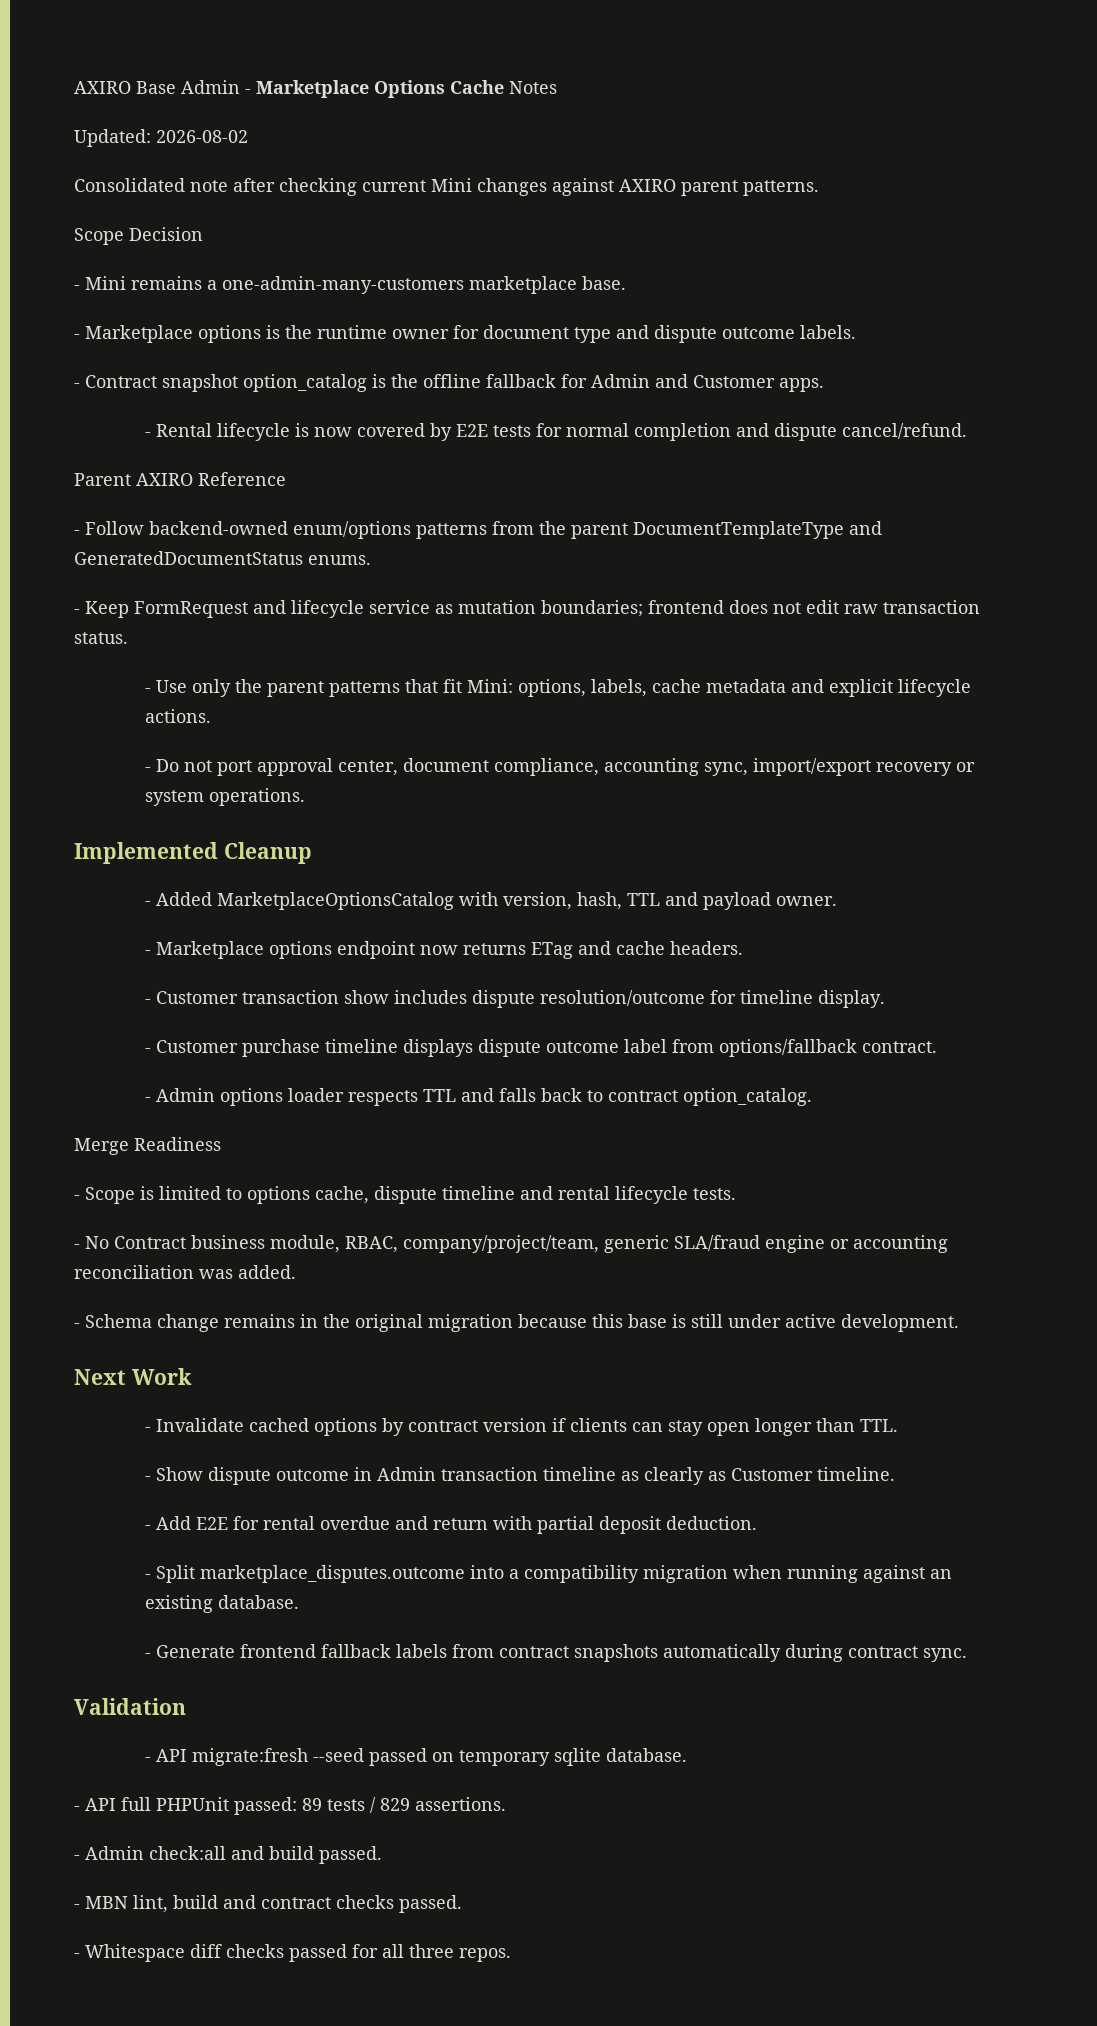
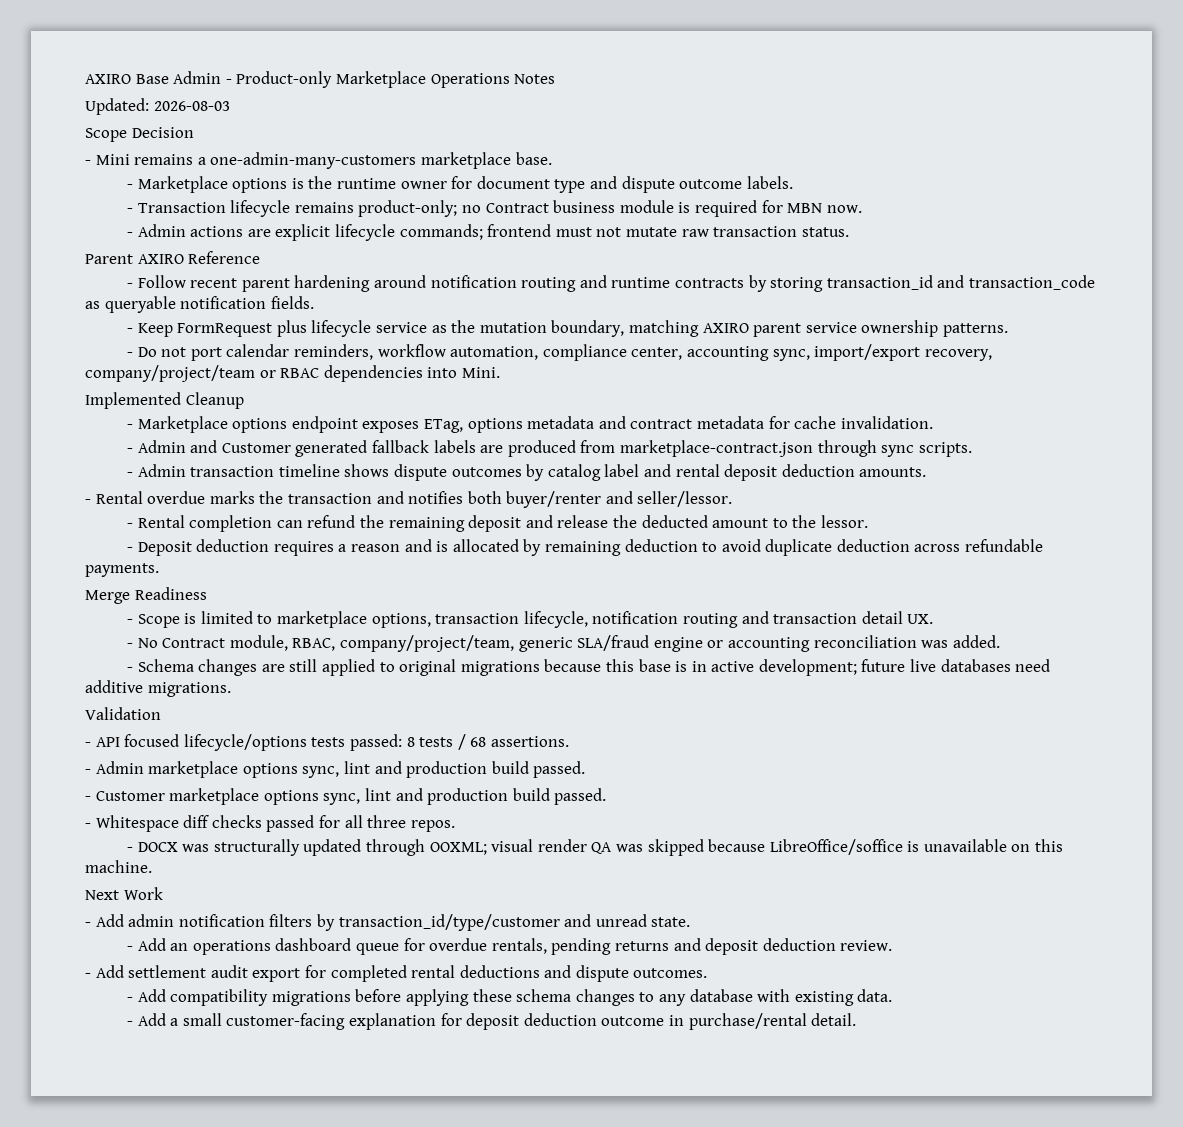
[256,80,504,98] Marketplace Options Cache -> [236,71,510,88] Product-only Marketplace Operations
[156,130,248,143] [74,178,819,196] 2026-08-02 // Consolidated note after checking current Mini changes against AXIRO parent patterns. -> [153,101,230,111] 2026-08-03
[85,374,824,392] [144,423,967,441] Contract snapshot option_catalog is the offline fallback for Admin and Customer apps. // - Rental lifecycle is now covered by E2E tests for normal completion and dispute cancel/refund. -> [137,200,862,217] [127,224,849,241] Transaction lifecycle remains product-only; no Contract business module is required for MBN now. // - Admin actions are explicit lifecycle commands; frontend must not mutate raw transaction status.
[149,521,882,539] [74,551,371,565] backend-owned enum/options patterns from the parent DocumentTemplateType and GeneratedDocumentStatus enums. -> [190,275,1095,292] [85,296,314,313] recent parent hardening around notification routing and runtime contracts by storing transaction_id and transaction_code as queryable notification fields.
[253,600,286,614] and -> [276,320,307,337] plus
[458,600,980,617] [74,632,128,644] [144,679,971,697] [144,709,211,723] [144,758,975,776] [144,788,305,806] [74,842,312,864] [144,892,837,910] [144,941,743,959] [144,990,885,1008] [144,1039,937,1057] [144,1088,812,1106] mutation boundaries; frontend does not edit raw transaction status. // - Use only the parent patterns that fit Mini: options, labels, cache metadata and explicit lifecycle actions. // - Do not port approval center, document compliance, accounting sync, import/export recovery or system operations. // Implemented Cleanup // - Added MarketplaceOptionsCatalog with version, hash, TTL and payload owner. // - Marketplace options endpoint now returns ETag and cache headers. // - Customer transaction show includes dispute resolution/outcome for timeline display. // - Customer purchase timeline displays dispute outcome label from options/fallback contract. // - Admin options loader respects TTL and falls back to contract option_catalog. -> [451,320,1008,337] [127,344,992,361] [85,365,500,382] [85,392,244,409] [127,416,933,433] [127,440,972,457] [127,464,927,481] [85,491,733,508] [127,515,868,532] [127,539,1044,556] [85,563,159,577] the mutation boundary, matching AXIRO parent service ownership patterns. // - Do not port calendar reminders, workflow automation, compliance center, accounting sync, import/export recovery, company/project/team or RBAC dependencies into Mini. // Implemented Cleanup // - Marketplace options endpoint exposes ETag, options metadata and contract metadata for cache invalidation. // - Admin and Customer generated fallback labels are produced from marketplace-contract.json through sync scripts. // - Admin transaction timeline shows dispute outcomes by catalog label and rental deposit deduction amounts. // - Rental overdue marks the transaction and notifies both buyer/renter and seller/lessor. // - Rental completion can refund the remaining deposit and release the deducted amount to the lessor. // - Deposit deduction requires a reason and is allocated by remaining deduction to avoid duplicate deduction across refundable payments.
[247,1186,736,1204] options cache, dispute timeline and rental lifecycle tests. -> [276,611,934,628] marketplace options, transaction lifecycle, notification routing and transaction detail UX.
[191,1235,265,1249] business -> (226, 643) none
[157,1314,959,1332] [74,1368,192,1385] [144,1418,898,1436] [144,1467,895,1485] [144,1516,757,1534] [144,1565,952,1583] [144,1595,299,1613] [144,1644,967,1662] [74,1698,186,1715] [144,1748,687,1766] [74,1797,322,1815] change remains in the original migration because this base is still under active development. // Next Work // - Invalidate cached options by contract version if clients can stay open longer than TTL. // - Show dispute outcome in Admin transaction timeline as clearly as Customer timeline. // - Add E2E for rental overdue and return with partial deposit deduction. // - Split marketplace_disputes.outcome into a compatibility migration when running against an existing database. // - Generate frontend fallback labels from contract snapshots automatically during contract sync. // Validation // - API migrate:fresh --seed passed on temporary sqlite database. // - API full PHPUnit passed: 89 -> [198,659,1051,676] [85,680,231,697] [85,707,161,720] [85,734,415,751] changes are still applied to original migrations because this base is in active development; future live databases need additive migrations. // Validation // - API focused lifecycle/options tests passed: 8
[380,1798,410,1811] 829 -> [470,737,487,747] 68
[149,1846,382,1864] [74,1895,394,1913] check:all and build passed. // - MBN lint, build and contract checks -> [148,761,586,778] [85,788,550,805] marketplace options sync, lint and production build passed. // - Customer marketplace options sync, lint and production build
(511, 1955) none -> [127,839,1064,856] [85,860,152,873] [85,887,163,900] [85,914,691,931] [127,938,893,955] [85,965,708,982] [127,989,893,1006] [127,1013,857,1030] // - DOCX was structurally updated through OOXML; visual render QA was skipped because LibreOffice/soffice is unavailable on this machine. // Next Work // - Add admin notification filters by transaction_id/type/customer and unread state. // - Add an operations dashboard queue for overdue rentals, pending returns and deposit deduction review. // - Add settlement audit export for completed rental deductions and dispute outcomes. // - Add compatibility migrations before applying these schema changes to any database with existing data. // - Add a small customer-facing explanation for deposit deduction outcome in purchase/rental detail.

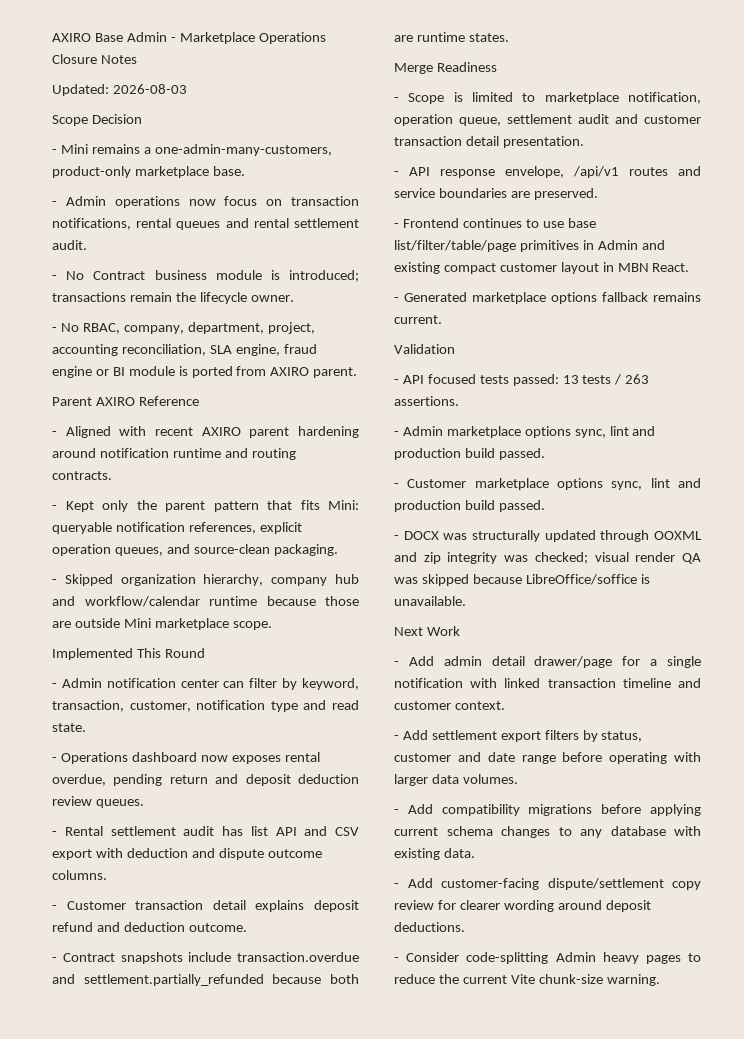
[236,71,333,88] Product-only -> (176, 39) none
(510, 80) none -> [52,54,97,64] Closure
[210,152,417,169] one-admin-many-customers -> [154,144,332,156] [52,166,131,178] one-admin-many-customers, product-only
[137,176,793,193] [127,200,862,217] [127,224,849,241] [85,251,261,264] [127,275,1095,292] [85,296,314,313] [127,320,1008,337] [127,344,992,361] [85,365,500,382] [85,392,244,409] [127,416,933,433] [127,440,972,457] [127,464,927,481] [85,491,733,508] [127,515,868,532] [127,539,1044,556] [85,563,159,577] Marketplace options is the runtime owner for document type and dispute outcome labels. // - Transaction lifecycle remains product-only; no Contract business module is required for MBN now. // - Admin actions are explicit lifecycle commands; frontend must not mutate raw transaction status. // Parent AXIRO Reference // - Follow recent parent hardening around notification routing and runtime contracts by storing transaction_id and transaction_code as queryable notification fields. // - Keep FormRequest plus lifecycle service as the mutation boundary, matching AXIRO parent service ownership patterns. // - Do not port calendar reminders, workflow automation, compliance center, accounting sync, import/export recovery, company/project/team or RBAC dependencies into Mini. // Implemented Cleanup // - Marketplace options endpoint exposes ETag, options metadata and contract metadata for cache invalidation. // - Admin and Customer generated fallback labels are produced from marketplace-contract.json through sync scripts. // - Admin transaction timeline shows dispute outcomes by catalog label and rental deposit deduction amounts. // - Rental overdue marks the transaction and notifies both buyer/renter and seller/lessor. // - Rental completion can refund the remaining deposit and release the deducted amount to the lessor. // - Deposit deduction requires a reason and is allocated by remaining deduction to avoid duplicate deduction across refundable payments. -> [65,196,359,208] [52,218,359,230] [52,240,87,250] [52,270,359,282] [52,292,294,304] [52,322,315,334] [52,344,317,356] [52,366,358,378] [52,396,199,406] [52,426,359,438] [52,448,296,460] [52,471,112,480] [52,500,359,512] [52,522,302,534] [52,544,338,556] [52,574,360,586] [52,596,359,607] [52,618,272,630] [52,648,205,660] [52,678,359,690] [52,700,359,712] [52,723,86,732] [52,752,320,764] [52,774,359,786] [52,796,144,808] [52,826,359,836] [52,848,322,860] [52,870,107,880] [52,900,359,912] [52,922,247,932] [52,952,359,964] [52,974,359,986] [394,32,509,42] Admin operations now focus on transaction notifications, rental queues and rental settlement audit. // - No Contract business module is introduced; transactions remain the lifecycle owner. // - No RBAC, company, department, project, accounting reconciliation, SLA engine, fraud engine or BI module is ported from AXIRO parent. // Parent AXIRO Reference // - Aligned with recent AXIRO parent hardening around notification runtime and routing contracts. // - Kept only the parent pattern that fits Mini: queryable notification references, explicit operation queues, and source-clean packaging. // - Skipped organization hierarchy, company hub and workflow/calendar runtime because those are outside Mini marketplace scope. // Implemented This Round // - Admin notification center can filter by keyword, transaction, customer, notification type and read state. // - Operations dashboard now exposes rental overdue, pending return and deposit deduction review queues. // - Rental settlement audit has list API and CSV export with deduction and dispute outcome columns. // - Customer transaction detail explains deposit refund and deduction outcome. // - Contract snapshots include transaction.overdue and settlement.partially_refunded because both are runtime states.
[371,611,934,628] [127,635,1000,652] [127,659,1051,676] [85,680,231,697] options, transaction lifecycle, notification routing and transaction detail UX. // - No Contract module, RBAC, company/project/team, generic SLA/fraud engine or accounting reconciliation was added. // - Schema changes are still applied to original migrations because this base is in active development; future live databases need additive migrations. -> [628,92,701,104] [394,114,701,126] [394,136,584,148] [394,166,701,178] [394,188,598,200] [394,218,596,228] [394,240,665,252] [394,262,690,274] [394,292,701,304] [394,315,442,324] notification, operation queue, settlement audit and customer transaction detail presentation. // - API response envelope, /api/v1 routes and service boundaries are preserved. // - Frontend continues to use base list/filter/table/page primitives in Admin and existing compact customer layout in MBN React. // - Generated marketplace options fallback remains current.
[183,734,307,751] lifecycle/options -> (476, 379) none
[406,737,415,747] 8 -> [562,375,579,384] 13
[470,737,487,747] 68 -> [625,374,650,384] 263
[85,815,455,832] // - Whitespace diff checks passed for all three repos. -> (545, 506) none
[429,842,487,855] OOXML; -> [654,531,702,540] [394,552,588,564] OOXML and zip integrity was checked;
[923,839,1064,852] [85,860,152,873] unavailable on this machine. -> [394,596,466,606] unavailable.
[178,914,691,931] [127,938,893,955] [85,965,708,982] notification filters by transaction_id/type/customer and unread state. // - Add an operations dashboard queue for overdue rentals, pending returns and deposit deduction review. // - Add settlement audit export for completed rental deductions and dispute outcomes. -> [491,656,701,668] [394,678,701,688] [394,701,505,710] [394,730,643,742] [394,752,701,764] [394,774,518,786] detail drawer/page for a single notification with linked transaction timeline and customer context. // - Add settlement export filters by status, customer and date range before operating with larger data volumes.
[472,989,512,1002] these -> [394,827,438,836] current
[170,1013,857,1030] a small customer-facing explanation for deposit deduction outcome in purchase/rental detail. -> [441,878,701,890] [394,900,651,912] [394,922,465,932] [394,952,701,964] [394,974,660,986] customer-facing dispute/settlement copy review for clearer wording around deposit deductions. // - Consider code-splitting Admin heavy pages to reduce the current Vite chunk-size warning.

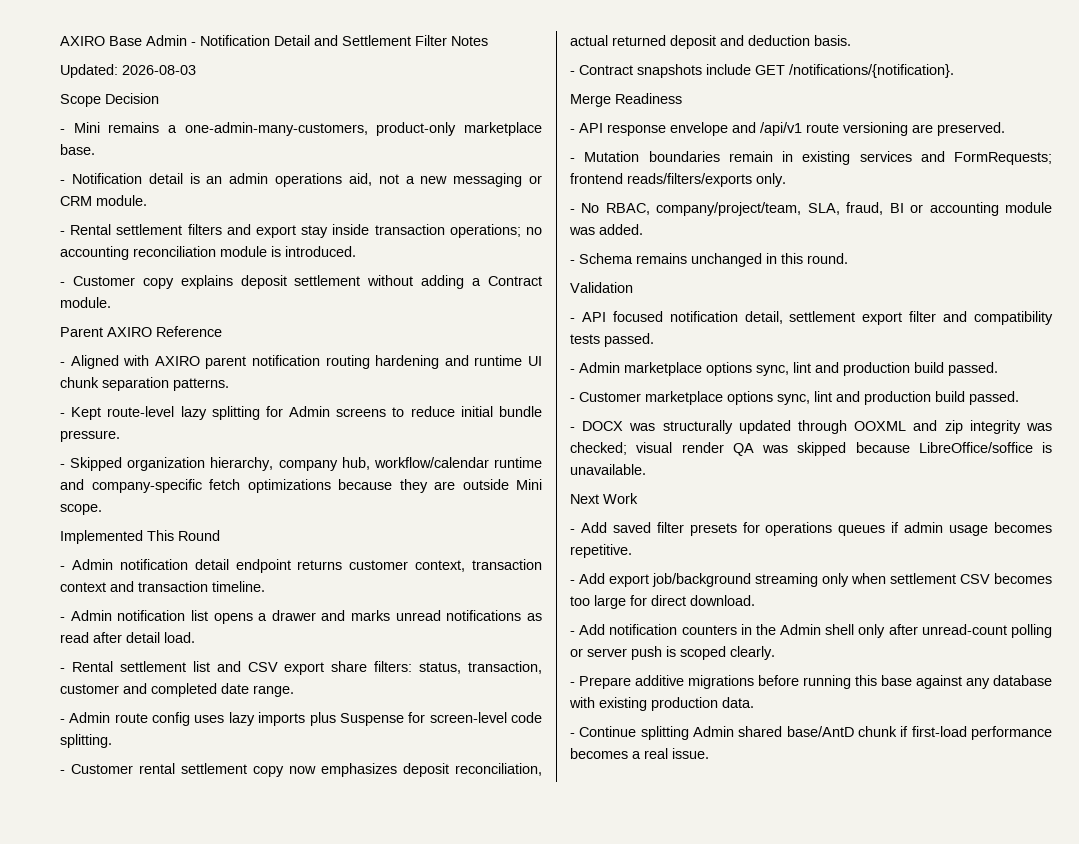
[179,32,326,44] [52,54,97,64] Marketplace Operations Closure -> [200,35,447,46] Notification Detail and Settlement Filter
[65,196,359,208] [52,218,359,230] [52,240,87,250] [52,270,359,282] [52,292,294,304] [52,322,315,334] [52,344,317,356] [52,366,358,378] Admin operations now focus on transaction notifications, rental queues and rental settlement audit. // - No Contract business module is introduced; transactions remain the lifecycle owner. // - No RBAC, company, department, project, accounting reconciliation, SLA engine, fraud engine or BI module is ported from AXIRO parent. -> [71,173,542,187] [60,195,147,206] [60,224,542,238] [60,246,356,260] [60,275,543,289] [60,297,111,308] Notification detail is an admin operations aid, not a new messaging or CRM module. // - Rental settlement filters and export stay inside transaction operations; no accounting reconciliation module is introduced. // - Customer copy explains deposit settlement without adding a Contract module.
[155,427,193,436] recent -> (150, 360) none
[298,426,359,438] [52,448,296,460] [52,471,112,480] [52,500,359,512] [52,522,302,534] [52,544,338,556] hardening around notification runtime and routing contracts. // - Kept only the parent pattern that fits Mini: queryable notification references, explicit operation queues, and source-clean packaging. -> [252,355,543,369] [60,377,229,391] [60,406,542,420] [60,430,120,442] notification routing hardening and runtime UI chunk separation patterns. // - Kept route-level lazy splitting for Admin screens to reduce initial bundle pressure.
[335,574,360,584] [52,596,359,607] hub and workflow/calendar runtime because those -> [341,457,542,470] [60,479,428,493] hub, workflow/calendar runtime and company-specific fetch optimizations because they
[154,618,229,630] marketplace -> (542, 484) none
[180,678,359,690] [52,700,359,712] [52,723,86,732] [52,752,320,764] [52,774,359,786] [52,796,144,808] [52,826,359,836] [52,848,322,860] [52,870,107,880] [52,900,359,912] [52,922,93,932] center can filter by keyword, transaction, customer, notification type and read state. // - Operations dashboard now exposes rental overdue, pending return and deposit deduction review queues. // - Rental settlement audit has list API and CSV export with deduction and dispute outcome columns. // - Customer transaction detail explains deposit refund -> [194,559,542,573] [60,581,265,592] [60,610,542,624] [60,632,195,643] [60,661,542,675] [60,683,294,697] [60,712,542,726] [60,734,112,748] [60,763,542,777] [570,35,716,49] detail endpoint returns customer context, transaction context and transaction timeline. // - Admin notification list opens a drawer and marks unread notifications as read after detail load. // - Rental settlement list and CSV export share filters: status, transaction, customer and completed date range. // - Admin route config uses lazy imports plus Suspense for screen-level code splitting. // - Customer rental settlement copy now emphasizes deposit reconciliation, actual returned deposit
[188,923,247,932] outcome. -> [814,35,851,46] basis.
[237,952,359,962] [52,974,359,986] [394,32,509,42] [394,62,497,74] [394,92,701,104] [394,114,701,126] [394,136,584,148] [394,166,701,178] [394,188,598,200] [394,218,596,228] [394,240,665,252] [394,262,690,274] [394,292,701,304] [394,315,442,324] [394,344,455,354] [394,374,650,386] [394,396,459,406] transaction.overdue and settlement.partially_refunded because both are runtime states. // Merge Readiness // - Scope is limited to marketplace notification, operation queue, settlement audit and customer transaction detail presentation. // - API response envelope, /api/v1 routes and service boundaries are preserved. // - Frontend continues to use base list/filter/table/page primitives in Admin and existing compact customer layout in MBN React. // - Generated marketplace options fallback remains current. // Validation // - API focused tests passed: 13 tests / 263 assertions. -> [755,64,954,78] [570,93,682,107] [570,122,1005,136] [570,151,1052,165] [570,173,786,187] [570,202,1052,216] [569,224,643,235] [570,253,848,267] [570,282,633,293] [570,311,1053,325] [570,333,654,347] GET /notifications/{notification}. // Merge Readiness // - API response envelope and /api/v1 route versioning are preserved. // - Mutation boundaries remain in existing services and FormRequests; frontend reads/filters/exports only. // - No RBAC, company/project/team, SLA, fraud, BI or accounting module was added. // - Schema remains unchanged in this round. // Validation // - API focused notification detail, settlement export filter and compatibility tests passed.
[443,656,701,668] [394,678,701,688] [394,701,505,710] [394,730,643,742] [394,752,701,764] [394,774,518,786] [394,804,701,816] [394,826,572,838] admin detail drawer/page for a single notification with linked transaction timeline and customer context. // - Add settlement export filters by status, customer and date range before operating with larger data volumes. // - Add compatibility migrations before applying current schema changes to -> [612,522,1052,536] [570,544,632,558] [570,573,1052,587] [570,595,755,609] [570,624,1052,638] [570,646,775,660] [570,675,962,689] saved filter presets for operations queues if admin usage becomes repetitive. // - Add export job/background streaming only when settlement CSV becomes too large for direct download. // - Add notification counters in the Admin shell only after unread-count polling or server push is scoped clearly. // - Prepare additive migrations before running this base against
(440, 854) none -> [651,697,718,711] production
[407,878,701,890] [394,900,651,912] [394,922,465,932] [394,952,701,964] [394,974,660,986] Add customer-facing dispute/settlement copy review for clearer wording around deposit deductions. // - Consider code-splitting Admin heavy pages to reduce the current Vite chunk-size warning. -> [579,726,1052,740] [570,748,709,759] Continue splitting Admin shared base/AntD chunk if first-load performance becomes a real issue.

